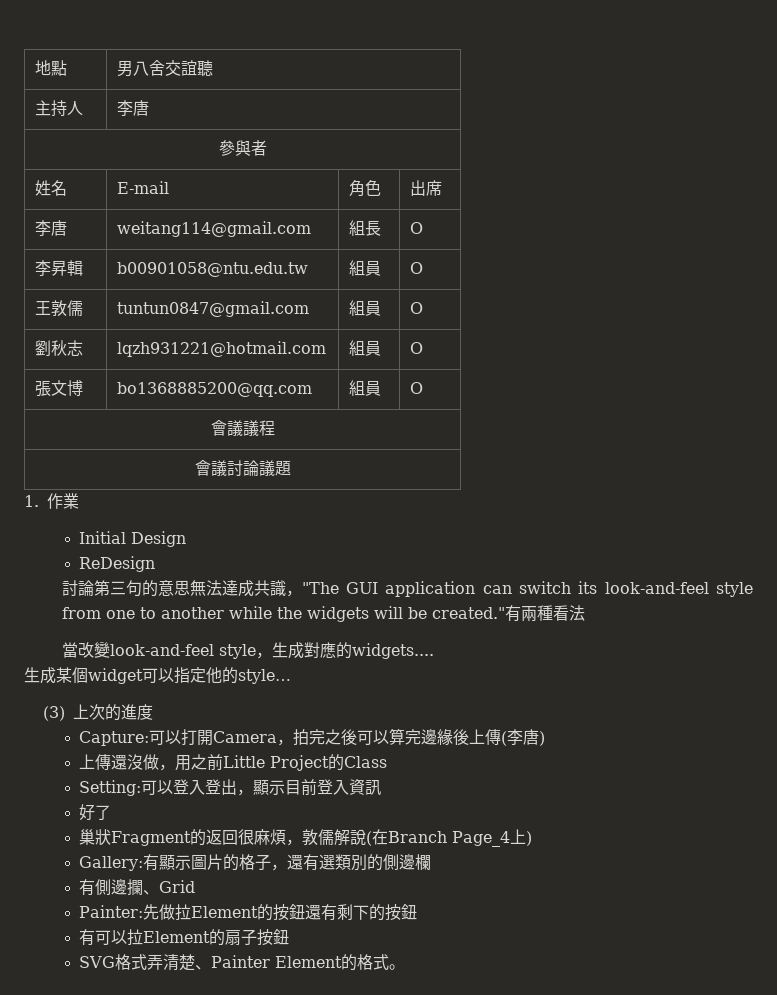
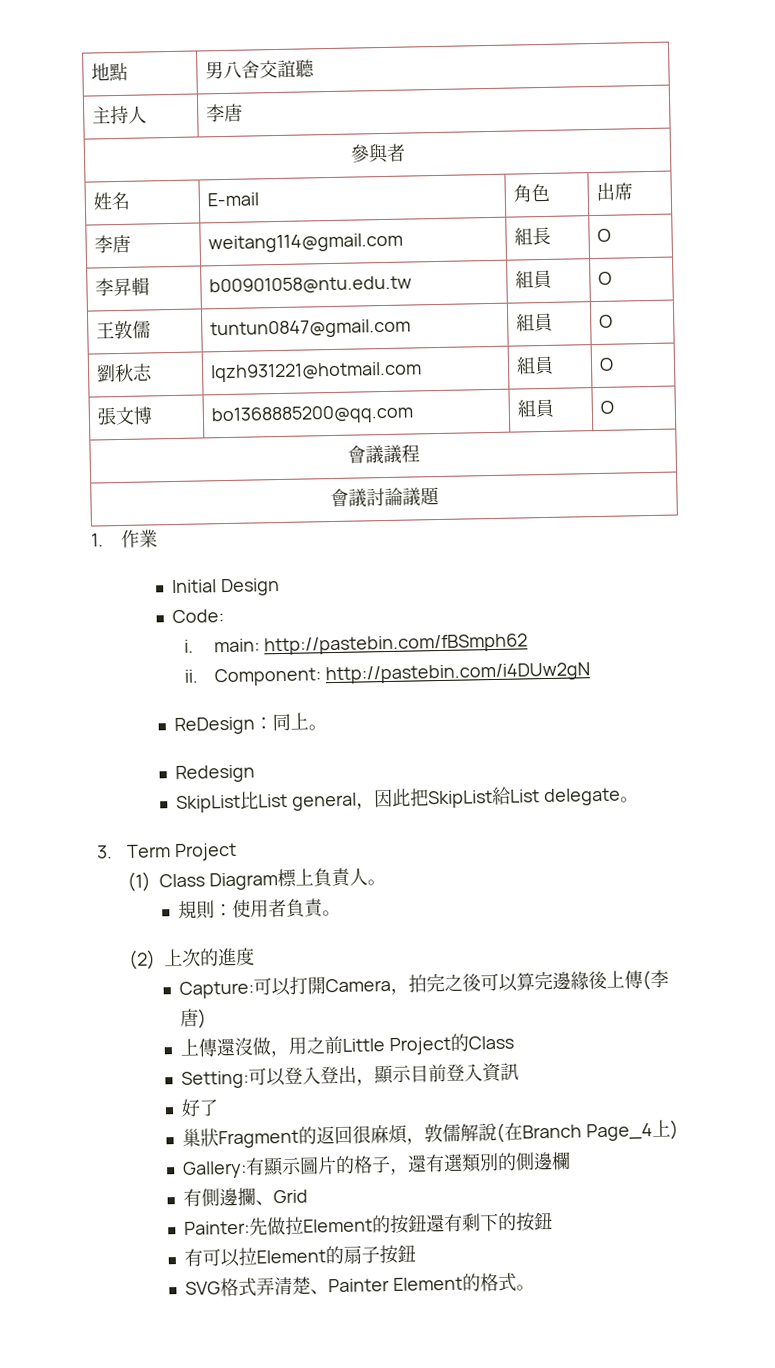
[79,556,156,572] [61,580,753,597] [61,605,585,622] [61,641,434,659] [24,667,291,684] [42,706,65,721] ReDesign // 討論第三句的意思無法達成共識，"The GUI application can switch its look-and-feel style from one to another while the widgets will be created."有兩種看法 // 當改變look-and-feel style，生成對應的widgets.... // 生成某個widget可以指定他的style… // (3) -> [172,609,225,624] [183,633,528,656] [183,662,590,687] [174,712,328,736] [175,764,256,784] [176,786,640,814] [96,842,238,862] [127,867,387,892] [178,898,342,920] [128,949,157,970] Code: // i. main: http://pastebin.com/fBSmph62 // ii. Component: http://pastebin.com/i4DUw2gN // ReDesign：同上。 // Redesign // SkipList比List general，因此把SkipList給List delegate。 // 3. Term Project // (1) Class Diagram標上負責人。 // 規則：使用者負責。 // (2)

